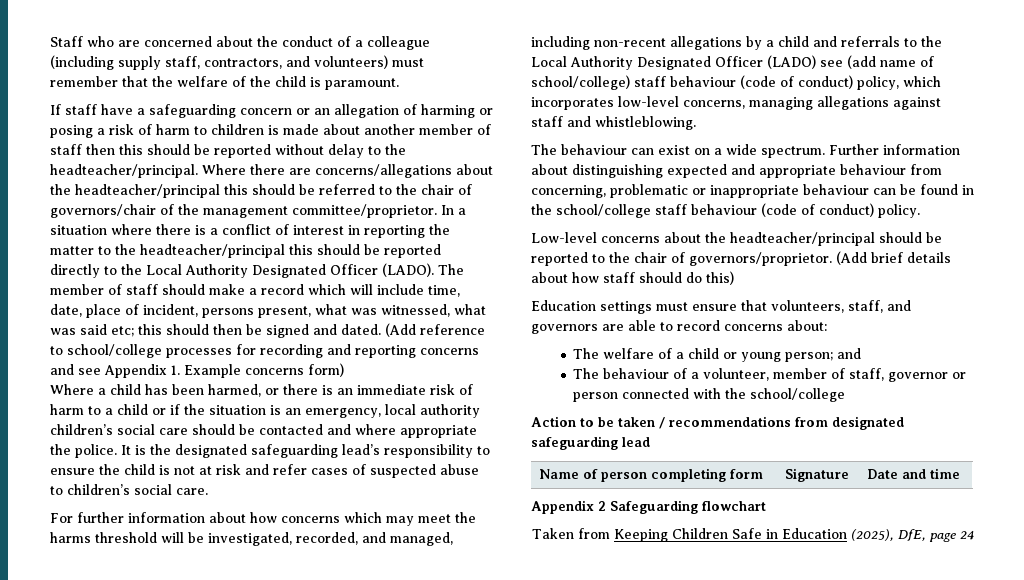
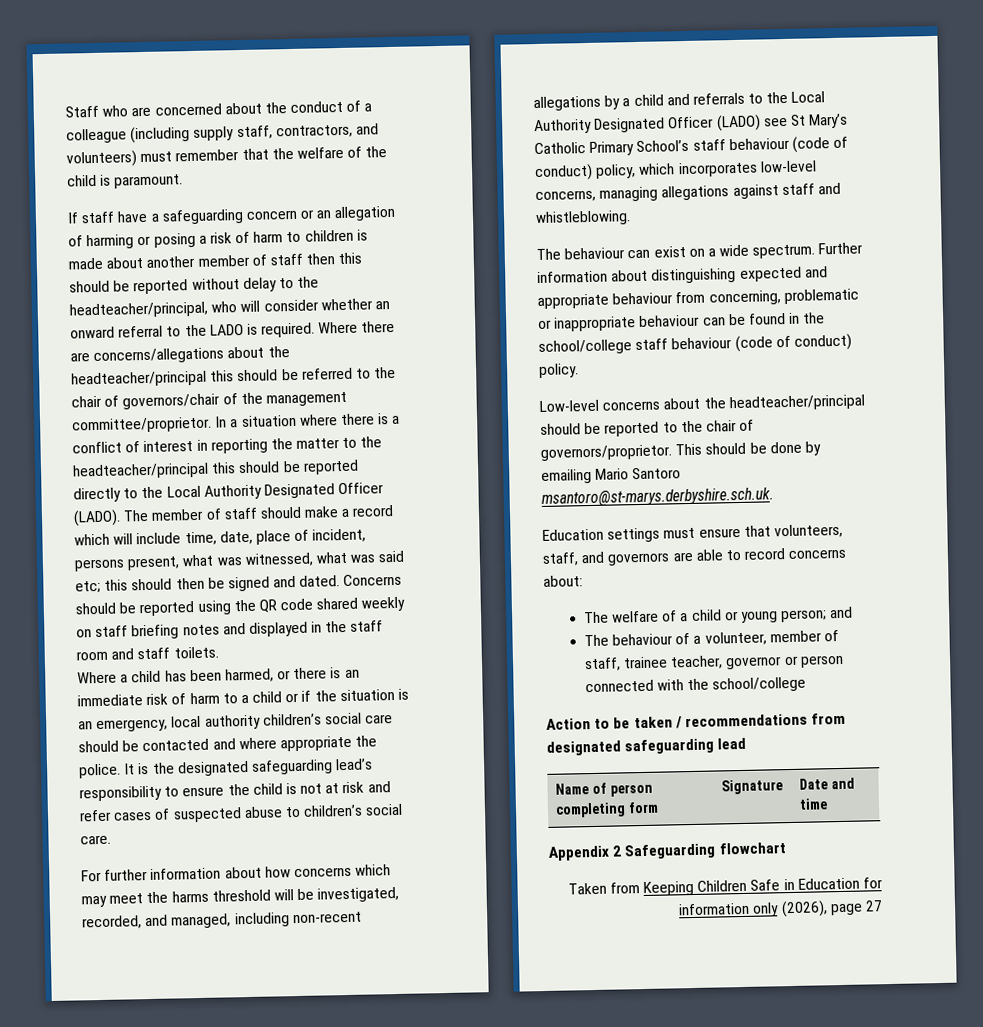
[50,164,198,178] headteacher/principal. -> [69,298,390,319] [70,322,316,339] headteacher/principal, who will consider whether an onward referral to the LADO is required.
[385,323,485,337] [50,344,479,358] [50,363,344,378] (Add reference to school/college processes for recording and reporting concerns and see Appendix 1. Example concerns form) -> [343,573,403,587] [75,596,406,617] [76,620,384,640] [76,646,219,661] Concerns should be reported using the QR code shared weekly on staff briefing notes and displayed in the staff room and staff toilets.
[847,55,934,69] [531,75,630,90] (add name of school/college) -> [789,113,849,129] [534,139,690,156] St Mary’s Catholic Primary School’s
[836,251,951,265] [531,271,734,285] (Add brief details about how staff should do this) -> [675,441,821,456] [541,467,682,484] [541,487,774,507] This should be done by emailing Mario Santoro msantoro@st-marys.derbyshire.sch.uk.
(885, 374) none -> [622,655,724,670] trainee teacher,
[851,529,974,542] (2025), DfE, page 24 -> [863,877,883,889] [678,900,883,918] for information only (2026), page 27

